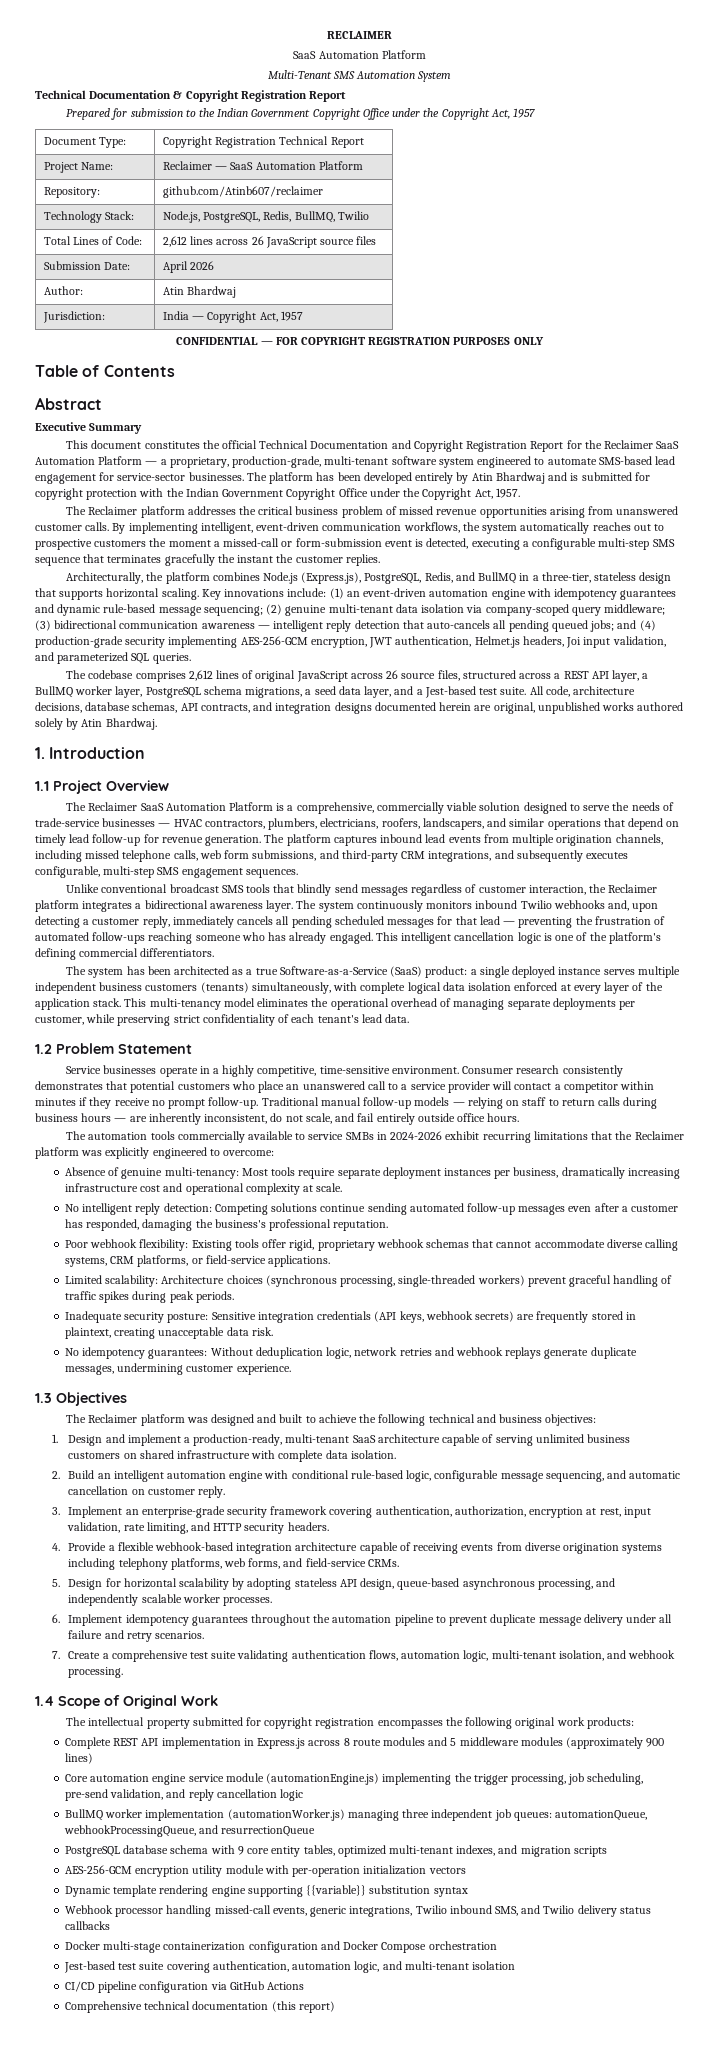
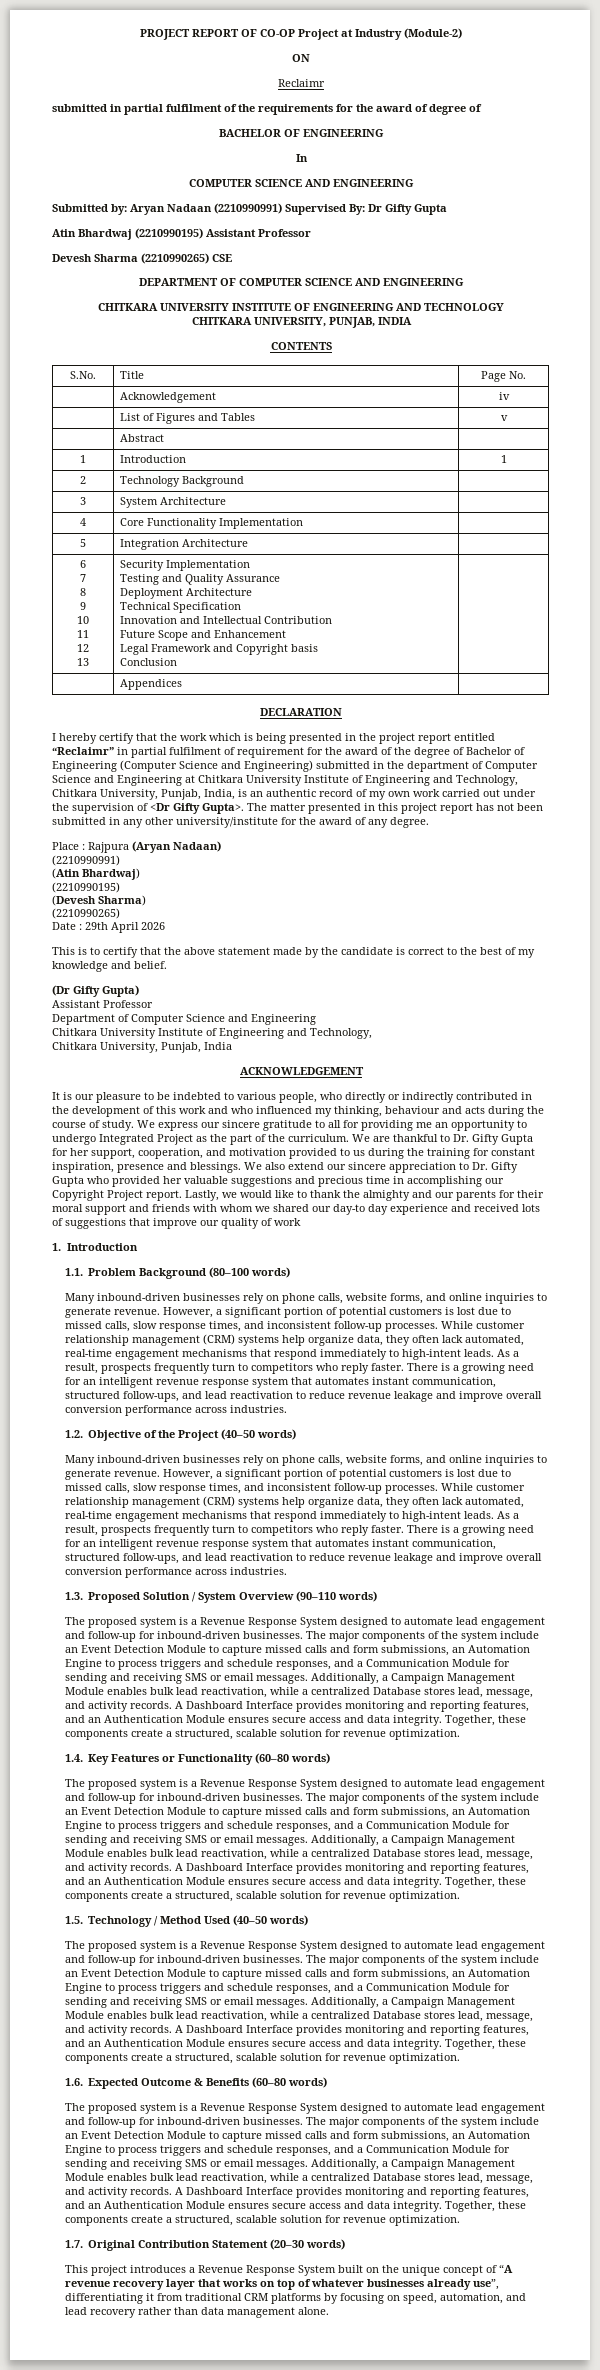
[327,31,392,39] [293,50,426,59] [267,70,452,82] [35,90,347,102] [66,108,536,120] [44,137,127,148] [163,136,364,148] [44,162,114,173] [163,161,363,170] [44,187,101,198] [163,186,324,198] [44,211,135,223] [163,211,369,223] [44,236,142,245] [163,236,377,248] [44,261,131,270] [163,261,215,273] [44,286,84,295] [163,286,237,298] [43,311,106,323] [163,311,303,323] [176,337,544,345] [35,365,175,377] [35,397,102,410] [35,422,143,434] [66,440,680,452] [35,456,676,468] [35,472,650,484] [35,488,520,500] [66,506,679,518] [35,522,665,534] [35,538,675,550] [35,554,380,566] [66,572,672,584] [35,588,677,600] [35,604,666,616] [35,620,656,632] [35,636,666,648] [35,652,191,664] [66,670,649,682] [35,686,636,698] [35,702,684,714] [35,718,157,730] [35,747,146,759] [35,780,169,794] [66,802,674,814] [35,818,680,830] [35,834,663,846] [35,850,629,862] [35,866,298,878] [66,884,658,896] [35,900,659,912] [35,916,666,928] [35,932,661,944] [35,948,215,960] [66,966,680,978] [35,982,663,994] [35,998,636,1010] [35,1014,410,1026] [35,1043,192,1054] [66,1065,623,1077] [35,1081,655,1093] [35,1097,658,1109] [35,1113,520,1125] [66,1131,684,1143] [35,1147,275,1159] [64,1167,680,1179] [64,1183,343,1195] [64,1203,679,1215] [64,1219,389,1231] [64,1239,679,1251] [64,1255,331,1267] [64,1275,673,1287] [64,1291,234,1303] [64,1311,636,1323] [64,1327,273,1339] [64,1347,637,1359] [64,1363,291,1375] [35,1392,127,1406] [66,1414,597,1426] [51,1434,631,1446] [68,1450,396,1462] [51,1470,681,1482] [68,1486,226,1498] [51,1506,651,1518] [67,1522,329,1534] [51,1542,663,1554] [68,1558,399,1570] [51,1578,616,1590] [68,1594,273,1606] [51,1614,673,1626] [68,1630,205,1642] [51,1650,676,1662] [68,1667,124,1678] [35,1695,218,1709] [66,1717,634,1729] [64,1737,665,1749] [64,1753,93,1764] [64,1773,644,1785] [64,1789,304,1801] [64,1809,648,1821] [63,1825,316,1837] [64,1845,607,1857] [64,1865,466,1877] [64,1885,468,1897] [64,1905,651,1917] [64,1921,110,1930] [64,1941,497,1953] [63,1961,516,1973] [64,1981,305,1993] [64,2001,335,2013] RECLAIMER // SaaS Automation Platform // Multi-Tenant SMS Automation System // Technical Documentation & Copyright Registration Report // Prepared for submission to the Indian Government Copyright Office under the Copyright Act, 1957 // Document Type: | Copyright Registration Technical Report // Project Name: | Reclaimer — SaaS Automation Platform // Repository: | github.com/Atinb607/reclaimer // Technology Stack: | Node.js, PostgreSQL, Redis, BullMQ, Twilio // Total Lines of Code: | 2,612 lines across 26 JavaScript source files // Submission Date: | April 2026 // Author: | Atin Bhardwaj // Jurisdiction: | India — Copyright Act, 1957 // CONFIDENTIAL — FOR COPYRIGHT REGISTRATION PURPOSES ONLY // Table of Contents // Abstract // Executive Summary // This document constitutes the official Technical Documentation and Copyright Registration Report for the Reclaimer SaaS Automation Platform — a proprietary, production-grade, multi-tenant software system engineered to automate SMS-based lead engagement for service-sector businesses. The platform has been developed entirely by Atin Bhardwaj and is submitted for copyright protection with the Indian Government Copyright Office under the Copyright Act, 1957. // The Reclaimer platform addresses the critical business problem of missed revenue opportunities arising from unanswered customer calls. By implementing intelligent, event-driven communication workflows, the system automatically reaches out to prospective customers the moment a missed-call or form-submission event is detected, executing a configurable multi-step SMS sequence that terminates gracefully the instant the customer replies. // Architecturally, the platform combines Node.js (Express.js), PostgreSQL, Redis, and BullMQ in a three-tier, stateless design that supports horizontal scaling. Key innovations include: (1) an event-driven automation engine with idempotency guarantees and dynamic rule-based message sequencing; (2) genuine multi-tenant data isolation via company-scoped query middleware; (3) bidirectional communication awareness — intelligent reply detection that auto-cancels all pending queued jobs; and (4) production-grade security implementing AES-256-GCM encryption, JWT authentication, Helmet.js headers, Joi input validation, and parameterized SQL queries. // The codebase comprises 2,612 lines of original JavaScript across 26 source files, structured across a REST API layer, a BullMQ worker layer, PostgreSQL schema migrations, a seed data layer, and a Jest-based test suite. All code, architecture decisions, database schemas, API contracts, and integration designs documented herein are original, unpublished works authored solely by Atin Bhardwaj. // 1. Introduction // 1.1 Project Overview // The Reclaimer SaaS Automation Platform is a comprehensive, commercially viable solution designed to serve the needs of trade-service businesses — HVAC contractors, plumbers, electricians, roofers, landscapers, and similar operations that depend on timely lead follow-up for revenue generation. The platform captures inbound lead events from multiple origination channels, including missed telephone calls, web form submissions, and third-party CRM integrations, and subsequently executes configurable, multi-step SMS engagement sequences. // Unlike conventional broadcast SMS tools that blindly send messages regardless of customer interaction, the Reclaimer platform integrates a bidirectional awareness layer. The system continuously monitors inbound Twilio webhooks and, upon detecting a customer reply, immediately cancels all pending scheduled messages for that lead — preventing the frustration of automated follow-ups reaching someone who has already engaged. This intelligent cancellation logic is one of the platform's defining commercial differentiators. // The system has been architected as a true Software-as-a-Service (SaaS) product: a single deployed instance serves multiple independent business customers (tenants) simultaneously, with complete logical data isolation enforced at every layer of the application stack. This multi-tenancy model eliminates the operational overhead of managing separate deployments per customer, while preserving strict confidentiality of each tenant's lead data. // 1.2 Problem Statement // Service businesses operate in a highly competitive, time-sensitive environment. Consumer research consistently demonstrates that potential customers who place an unanswered call to a service provider will contact a competitor within minutes if they receive no prompt follow-up. Traditional manual follow-up models — relying on staff to return calls during business hours — are inherently inconsistent, do not scale, and fail entirely outside office hours. // The automation tools commercially available to service SMBs in 2024-2026 exhibit recurring limitations that the Reclaimer platform was explicitly engineered to overcome: // Absence of genuine multi-tenancy: Most tools require separate deployment instances per business, dramatically increasing infrastructure cost and operational complexity at scale. // No intelligent reply detection: Competing solutions continue sending automated follow-up messages even after a customer has responded, damaging the business's professional reputation. // Poor webhook flexibility: Existing tools offer rigid, proprietary webhook schemas that cannot accommodate diverse calling systems, CRM platforms, or field-service applications. // Limited scalability: Architecture choices (synchronous processing, single-threaded workers) prevent graceful handling of traffic spikes during peak periods. // Inadequate security posture: Sensitive integration credentials (API keys, webhook secrets) are frequently stored in plaintext, creating unacceptable data risk. // No idempotency guarantees: Without deduplication logic, network retries and webhook replays generate duplicate messages, undermining customer experience. // 1.3 Objectives // The Reclaimer platform was designed and built to achieve the following technical and business objectives: // 1. Design and implement a production-ready, multi-tenant SaaS architecture capable of serving unlimited business customers on shared infrastructure with complete data isolation. // 2. Build an intelligent automation engine with conditional rule-based logic, configurable message sequencing, and automatic cancellation on customer reply. // 3. Implement an enterprise-grade security framework covering authentication, authorization, encryption at rest, input validation, rate limiting, and HTTP security headers. // 4. Provide a flexible webhook-based integration architecture capable of receiving events from diverse origination systems including telephony platforms, web forms, and field-service CRMs. // 5. Design for horizontal scalability by adopting stateless API design, queue-based asynchronous processing, and independently scalable worker processes. // 6. Implement idempotency guarantees throughout the automation pipeline to prevent duplicate message delivery under all failure and retry scenarios. // 7. Create a comprehensive test suite validating authentication flows, automation logic, multi-tenant isolation, and webhook processing. // 1.4 Scope of Original Work // The intellectual property submitted for copyright registration encompasses the following original work products: // Complete REST API implementation in Express.js across 8 route modules and 5 middleware modules (approximately 900 lines) // Core automation engine service module (automationEngine.js) implementing the trigger processing, job scheduling, pre-send validation, and reply cancellation logic // BullMQ worker implementation (automationWorker.js) managing three independent job queues: automationQueue, webhookProcessingQueue, and resurrectionQueue // PostgreSQL database schema with 9 core entity tables, optimized multi-tenant indexes, and migration scripts // AES-256-GCM encryption utility module with per-operation initialization vectors // Dynamic template rendering engine supporting {{variable}} substitution syntax // Webhook processor handling missed-call events, generic integrations, Twilio inbound SMS, and Twilio delivery status callbacks // Docker multi-stage containerization configuration and Docker Compose orchestration // Jest-based test suite covering authentication, automation logic, and multi-tenant isolation // CI/CD pipeline configuration via GitHub Actions // Comprehensive technical documentation (this report) -> [140,28,462,40] [292,54,310,62] [278,79,325,87] [52,104,482,115] [219,129,384,137] [295,154,308,162] [189,179,414,187] [52,203,447,215] [52,228,311,240] [52,253,232,264] [139,278,464,286] [98,303,504,311] [191,317,412,328] [270,342,332,350] [70,371,96,379] [119,371,144,379] [481,371,526,382] [119,392,216,403] [498,392,510,400] [119,413,255,424] [500,415,508,421] [119,434,164,442] [80,455,86,463] [119,455,186,463] [500,455,507,463] [80,476,86,484] [119,476,244,487] [80,497,86,505] [119,497,226,508] [80,518,86,526] [119,518,303,529] [80,539,86,547] [119,539,248,550] [80,560,86,568] [80,574,86,582] [80,588,86,596] [80,602,86,610] [77,616,89,624] [77,630,89,638] [77,644,89,652] [77,658,89,666] [119,560,250,571] [119,574,280,585] [119,588,252,599] [119,602,241,613] [119,616,332,624] [119,630,286,641] [119,644,318,655] [119,658,177,666] [119,679,182,690] [260,708,342,716] [52,733,495,744] [52,747,525,758] [52,760,538,772] [52,775,518,786] [52,789,536,800] [52,803,543,814] [52,817,429,828] [52,841,221,853] [52,855,120,866] [52,868,140,880] [52,882,120,893] [52,895,146,906] [52,908,120,919] [52,922,165,933] [52,947,535,958] [52,961,167,972] [52,985,139,997] [52,1000,153,1008] [52,1014,316,1025] [52,1028,372,1039] [52,1042,232,1053] [239,1067,364,1075] [52,1092,532,1103] [52,1106,544,1117] [52,1120,527,1131] [52,1134,533,1145] [52,1148,535,1159] [52,1162,518,1173] [52,1176,504,1187] [52,1190,544,1201] [52,1204,540,1215] [52,1218,301,1229] [52,1243,138,1251] [64,1267,291,1279] [64,1293,547,1304] [64,1307,511,1318] [64,1321,525,1332] [64,1334,524,1346] [64,1349,519,1360] [64,1363,534,1374] [64,1377,496,1388] [64,1391,542,1402] [64,1405,287,1416] [64,1429,297,1441] [64,1455,547,1466] [64,1469,511,1480] [64,1483,525,1494] [64,1496,524,1508] [64,1511,519,1522] [64,1525,534,1536] [64,1539,496,1550] [64,1553,542,1564] [64,1567,287,1578] [64,1591,378,1603] [64,1617,545,1628] [64,1631,539,1642] [64,1645,530,1656] [64,1659,510,1670] [64,1673,515,1684] [64,1687,533,1698] [64,1701,529,1712] [64,1715,526,1726] [64,1729,460,1740] [64,1753,331,1765] [64,1779,545,1790] [64,1793,539,1804] [64,1807,530,1818] [64,1821,510,1832] [64,1835,515,1846] [64,1849,533,1860] [64,1863,529,1874] [64,1877,526,1888] [64,1891,460,1902] [64,1915,309,1927] [64,1941,545,1952] [64,1955,539,1966] [64,1969,530,1980] [64,1983,510,1994] [64,1997,515,2008] [64,2011,533,2022] [64,2025,529,2036] [64,2039,526,2050] [64,2053,460,2064] [64,2077,328,2089] [64,2103,545,2114] [64,2117,539,2128] [64,2131,530,2142] [64,2145,510,2156] [64,2159,515,2170] [64,2173,533,2184] [64,2187,529,2198] [64,2201,526,2212] [64,2215,460,2226] [64,2239,346,2251] [64,2264,513,2276] [64,2279,499,2290] [64,2293,526,2304] [64,2307,329,2318] PROJECT REPORT OF CO-OP Project at Industry (Module-2) // ON // Reclaimr // submitted in partial fulfilment of the requirements for the award of degree of // BACHELOR OF ENGINEERING // In // COMPUTER SCIENCE AND ENGINEERING // Submitted by: Aryan Nadaan (2210990991) Supervised By: Dr Gifty Gupta // Atin Bhardwaj (2210990195) Assistant Professor // Devesh Sharma (2210990265) CSE // DEPARTMENT OF COMPUTER SCIENCE AND ENGINEERING // CHITKARA UNIVERSITY INSTITUTE OF ENGINEERING AND TECHNOLOGY // CHITKARA UNIVERSITY, PUNJAB, INDIA // CONTENTS // S.No. | Title | Page No. // | Acknowledgement | iv // | List of Figures and Tables | v // | Abstract | // 1 | Introduction | 1 // 2 | Technology Background | // 3 | System Architecture | // 4 | Core Functionality Implementation | // 5 | Integration Architecture | // 6 // 7 // 8 // 9 // 10 // 11 // 12 // 13 | Security Implementation // Testing and Quality Assurance // Deployment Architecture // Technical Specification // Innovation and Intellectual Contribution // Future Scope and Enhancement // Legal Framework and Copyright basis // Conclusion | // | Appendices | // DECLARATION // I hereby certify that the work which is being presented in the project report entitled “Reclaimr” in partial fulfilment of requirement for the award of the degree of Bachelor of Engineering (Computer Science and Engineering) submitted in the department of Computer Science and Engineering at Chitkara University Institute of Engineering and Technology, Chitkara University, Punjab, India, is an authentic record of my own work carried out under the supervision of <Dr Gifty Gupta>. The matter presented in this project report has not been submitted in any other university/institute for the award of any degree. // Place : Rajpura (Aryan Nadaan) // (2210990991) // (Atin Bhardwaj) // (2210990195) // (Devesh Sharma) // (2210990265) // Date : 29th April 2026 // This is to certify that the above statement made by the candidate is correct to the best of my knowledge and belief. // (Dr Gifty Gupta) // Assistant Professor // Department of Computer Science and Engineering // Chitkara University Institute of Engineering and Technology, // Chitkara University, Punjab, India // ACKNOWLEDGEMENT // It is our pleasure to be indebted to various people, who directly or indirectly contributed in the development of this work and who influenced my thinking, behaviour and acts during the course of study. We express our sincere gratitude to all for providing me an opportunity to undergo Integrated Project as the part of the curriculum. We are thankful to Dr. Gifty Gupta for her support, cooperation, and motivation provided to us during the training for constant inspiration, presence and blessings. We also extend our sincere appreciation to Dr. Gifty Gupta who provided her valuable suggestions and precious time in accomplishing our Copyright Project report. Lastly, we would like to thank the almighty and our parents for their moral support and friends with whom we shared our day-to day experience and received lots of suggestions that improve our quality of work // 1. Introduction // 1.1. Problem Background (80–100 words) // Many inbound-driven businesses rely on phone calls, website forms, and online inquiries to generate revenue. However, a significant portion of potential customers is lost due to missed calls, slow response times, and inconsistent follow-up processes. While customer relationship management (CRM) systems help organize data, they often lack automated, real-time engagement mechanisms that respond immediately to high-intent leads. As a result, prospects frequently turn to competitors who reply faster. There is a growing need for an intelligent revenue response system that automates instant communication, structured follow-ups, and lead reactivation to reduce revenue leakage and improve overall conversion performance across industries. // 1.2. Objective of the Project (40–50 words) // Many inbound-driven businesses rely on phone calls, website forms, and online inquiries to generate revenue. However, a significant portion of potential customers is lost due to missed calls, slow response times, and inconsistent follow-up processes. While customer relationship management (CRM) systems help organize data, they often lack automated, real-time engagement mechanisms that respond immediately to high-intent leads. As a result, prospects frequently turn to competitors who reply faster. There is a growing need for an intelligent revenue response system that automates instant communication, structured follow-ups, and lead reactivation to reduce revenue leakage and improve overall conversion performance across industries. // 1.3. Proposed Solution / System Overview (90–110 words) // The proposed system is a Revenue Response System designed to automate lead engagement and follow-up for inbound-driven businesses. The major components of the system include an Event Detection Module to capture missed calls and form submissions, an Automation Engine to process triggers and schedule responses, and a Communication Module for sending and receiving SMS or email messages. Additionally, a Campaign Management Module enables bulk lead reactivation, while a centralized Database stores lead, message, and activity records. A Dashboard Interface provides monitoring and reporting features, and an Authentication Module ensures secure access and data integrity. Together, these components create a structured, scalable solution for revenue optimization. // 1.4. Key Features or Functionality (60–80 words) // The proposed system is a Revenue Response System designed to automate lead engagement and follow-up for inbound-driven businesses. The major components of the system include an Event Detection Module to capture missed calls and form submissions, an Automation Engine to process triggers and schedule responses, and a Communication Module for sending and receiving SMS or email messages. Additionally, a Campaign Management Module enables bulk lead reactivation, while a centralized Database stores lead, message, and activity records. A Dashboard Interface provides monitoring and reporting features, and an Authentication Module ensures secure access and data integrity. Together, these components create a structured, scalable solution for revenue optimization. // 1.5. Technology / Method Used (40–50 words) // The proposed system is a Revenue Response System designed to automate lead engagement and follow-up for inbound-driven businesses. The major components of the system include an Event Detection Module to capture missed calls and form submissions, an Automation Engine to process triggers and schedule responses, and a Communication Module for sending and receiving SMS or email messages. Additionally, a Campaign Management Module enables bulk lead reactivation, while a centralized Database stores lead, message, and activity records. A Dashboard Interface provides monitoring and reporting features, and an Authentication Module ensures secure access and data integrity. Together, these components create a structured, scalable solution for revenue optimization. // 1.6. Expected Outcome & Benefits (60–80 words) // The proposed system is a Revenue Response System designed to automate lead engagement and follow-up for inbound-driven businesses. The major components of the system include an Event Detection Module to capture missed calls and form submissions, an Automation Engine to process triggers and schedule responses, and a Communication Module for sending and receiving SMS or email messages. Additionally, a Campaign Management Module enables bulk lead reactivation, while a centralized Database stores lead, message, and activity records. A Dashboard Interface provides monitoring and reporting features, and an Authentication Module ensures secure access and data integrity. Together, these components create a structured, scalable solution for revenue optimization. // 1.7. Original Contribution Statement (20–30 words) // This project introduces a Revenue Response System built on the unique concept of “A revenue recovery layer that works on top of whatever businesses already use”, differentiating it from traditional CRM platforms by focusing on speed, automation, and lead recovery rather than data management alone.

